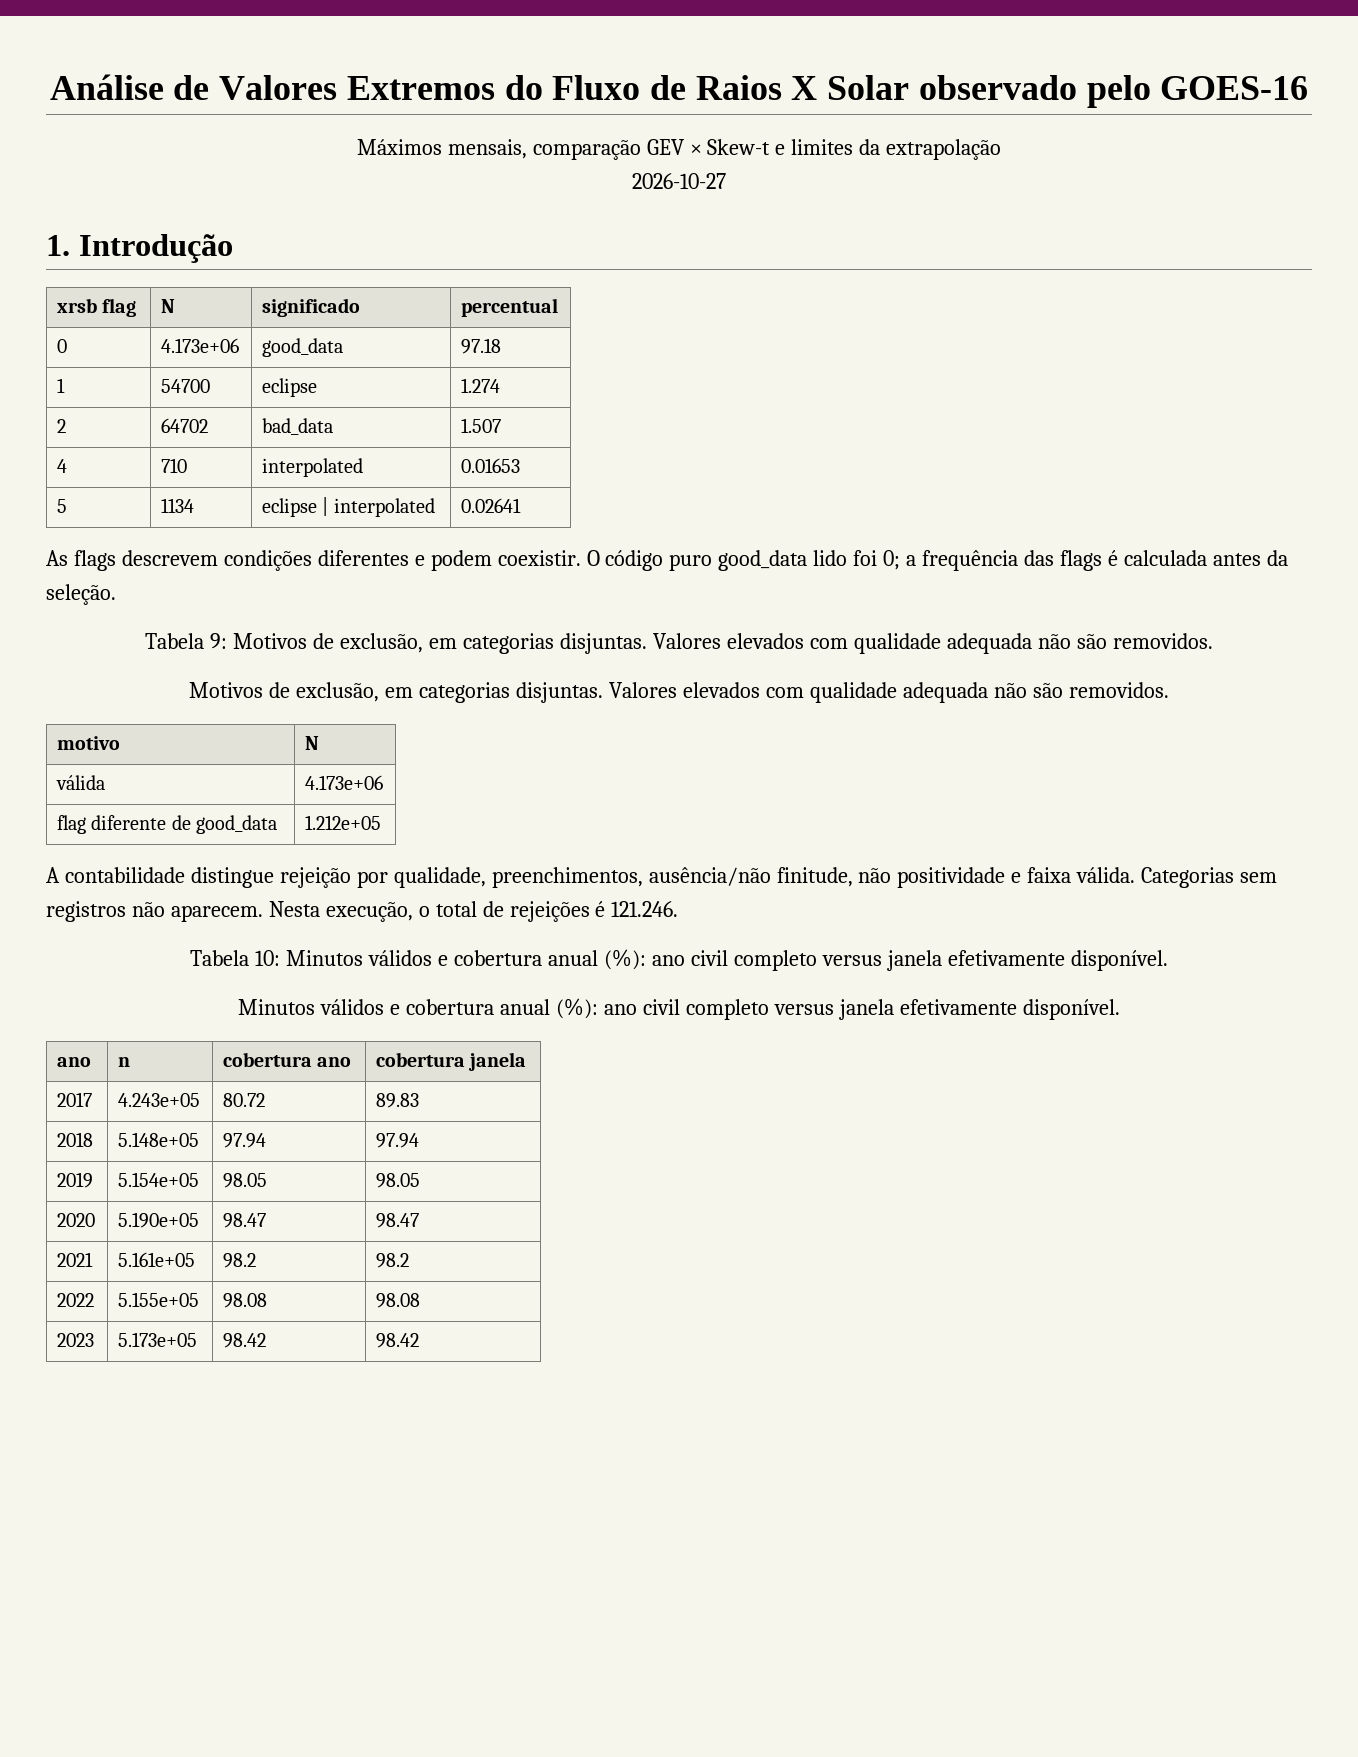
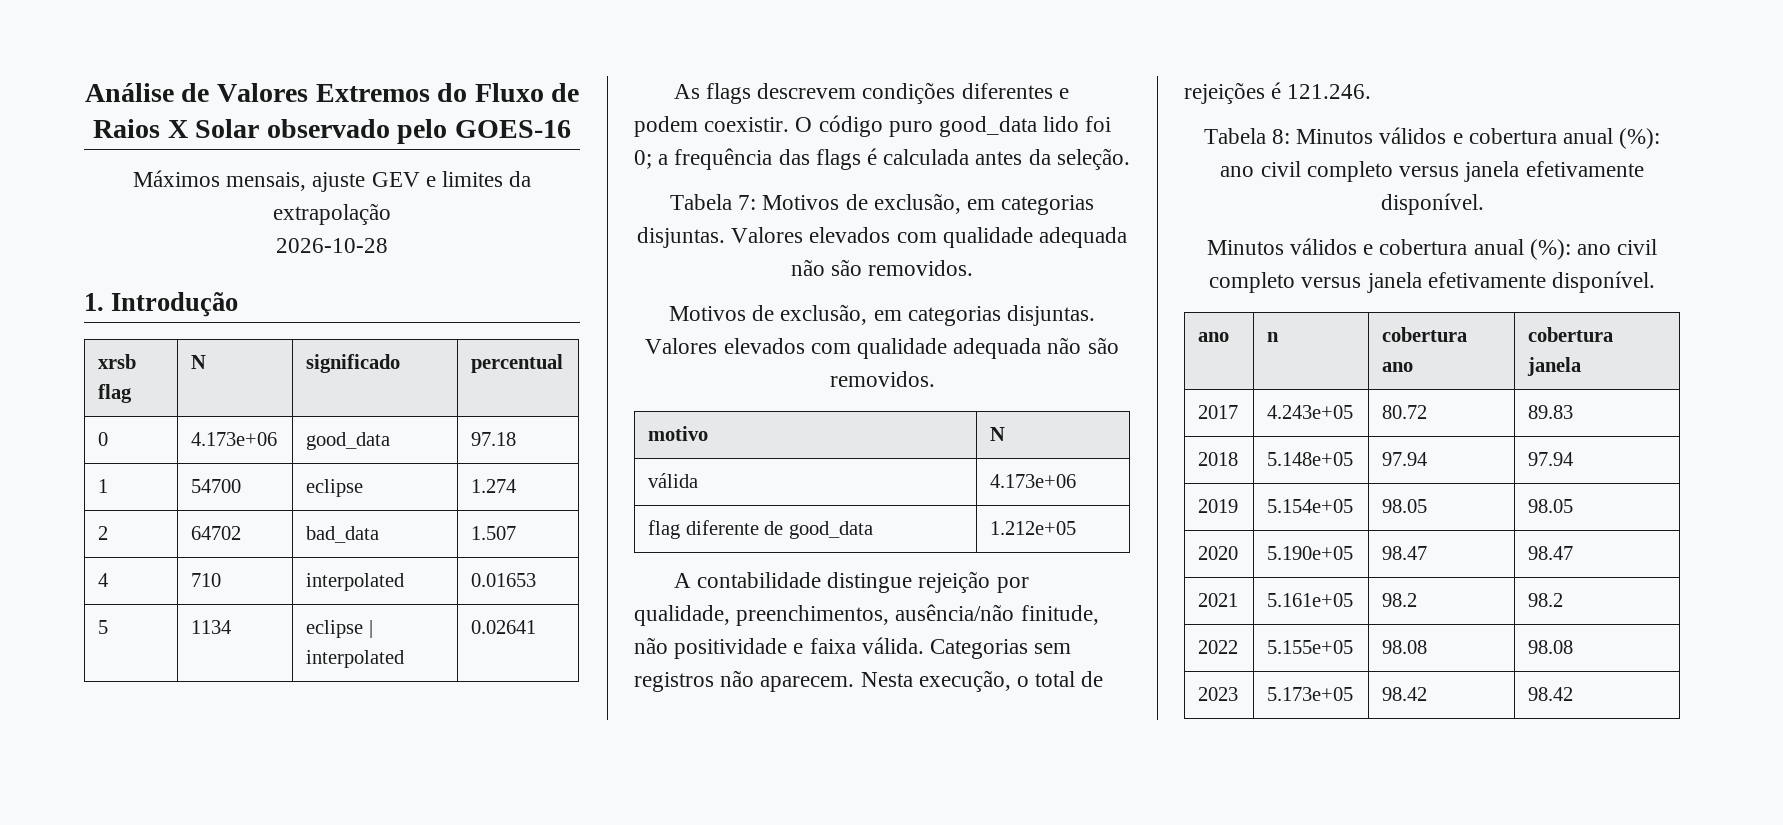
[532,139,771,160] comparação GEV × Skew-t -> [312,172,420,192] ajuste GEV
[632,173,726,189] 2026-10-27 -> [276,238,388,253] 2026-10-28
[210,633,228,649] 9: -> [738,195,757,210] 7:
[255,950,281,966] 10: -> [1271,129,1290,144] 8:

